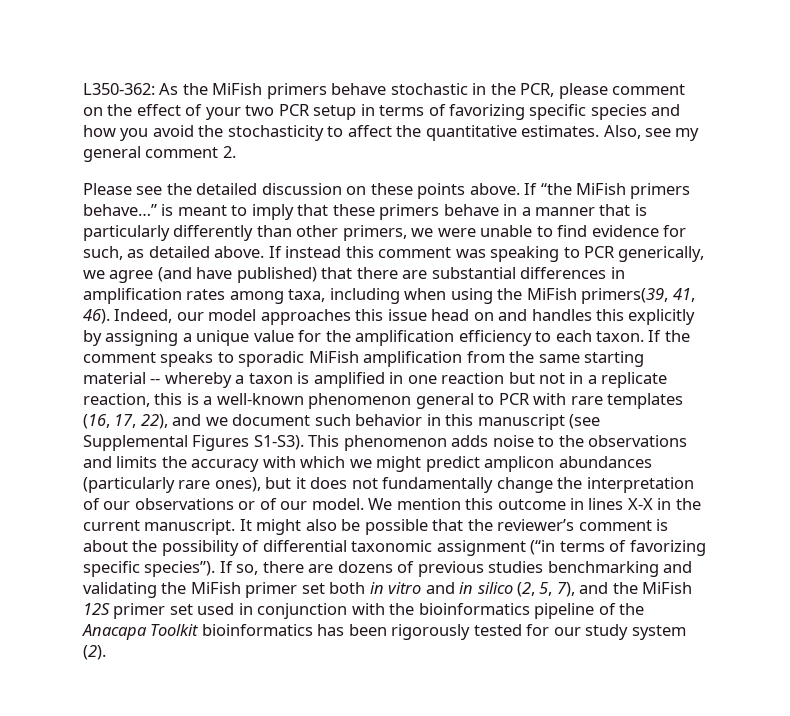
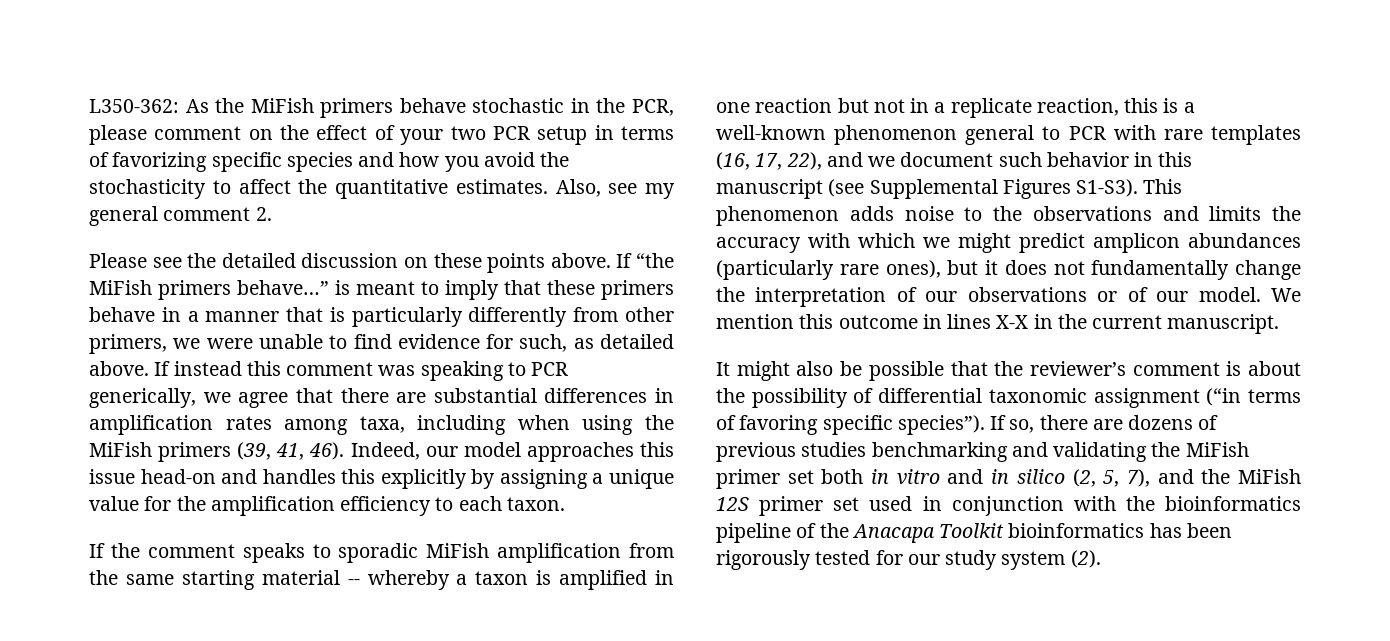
[256,225,292,237] than -> [573,307,619,322] from
[157,267,317,283] (and have published) -> (289, 400) none
[581,288,669,304] primers(39, -> [158,442,272,462] primers (39,
[431,309,494,321] head on -> [140,469,216,484] head-on
(645, 336) none -> (565, 504) //
(236, 527) none -> (1280, 324) //
[629,540,706,556] favorizing -> [739,415,819,435] favoring

